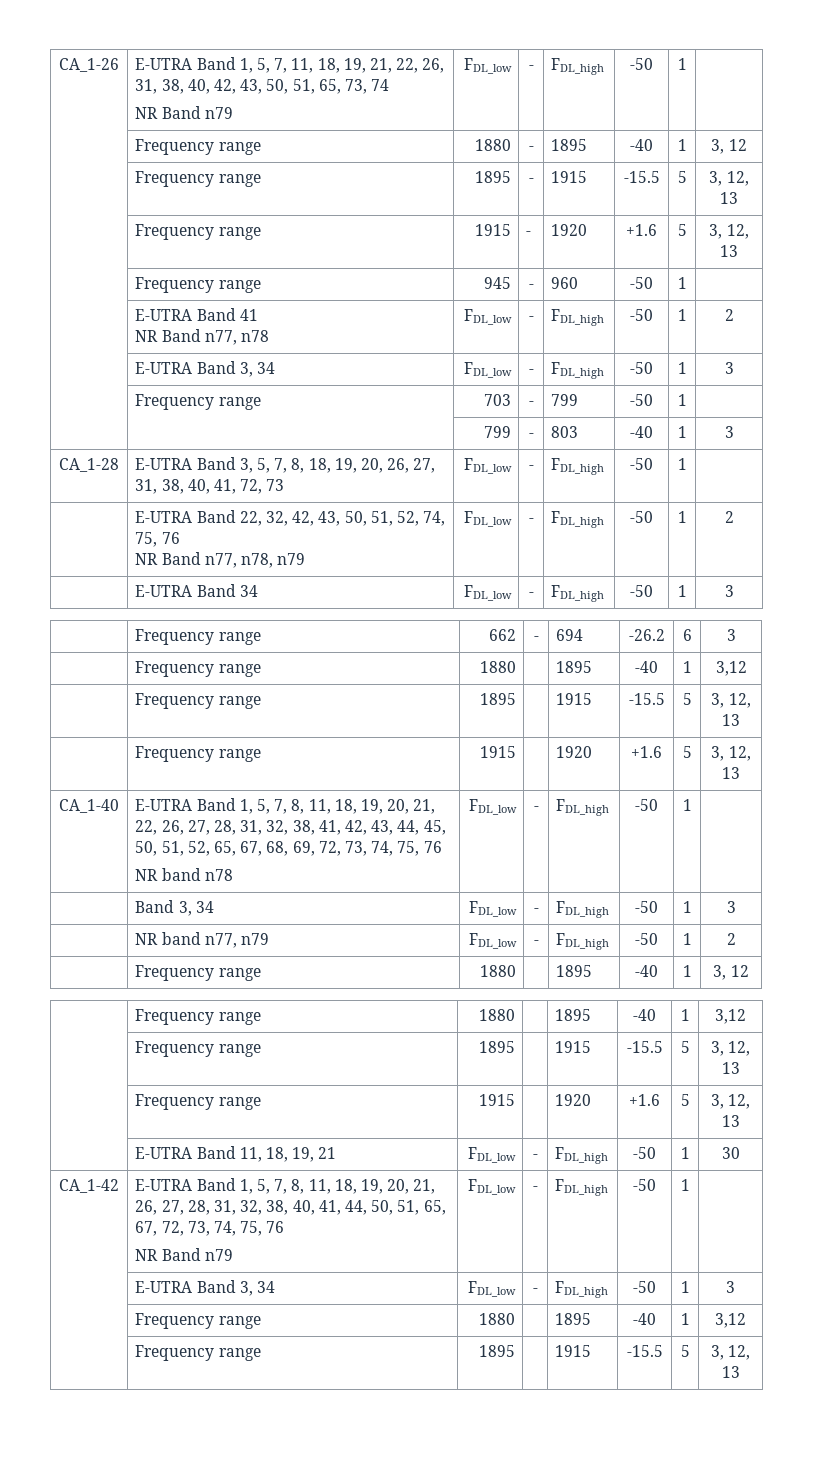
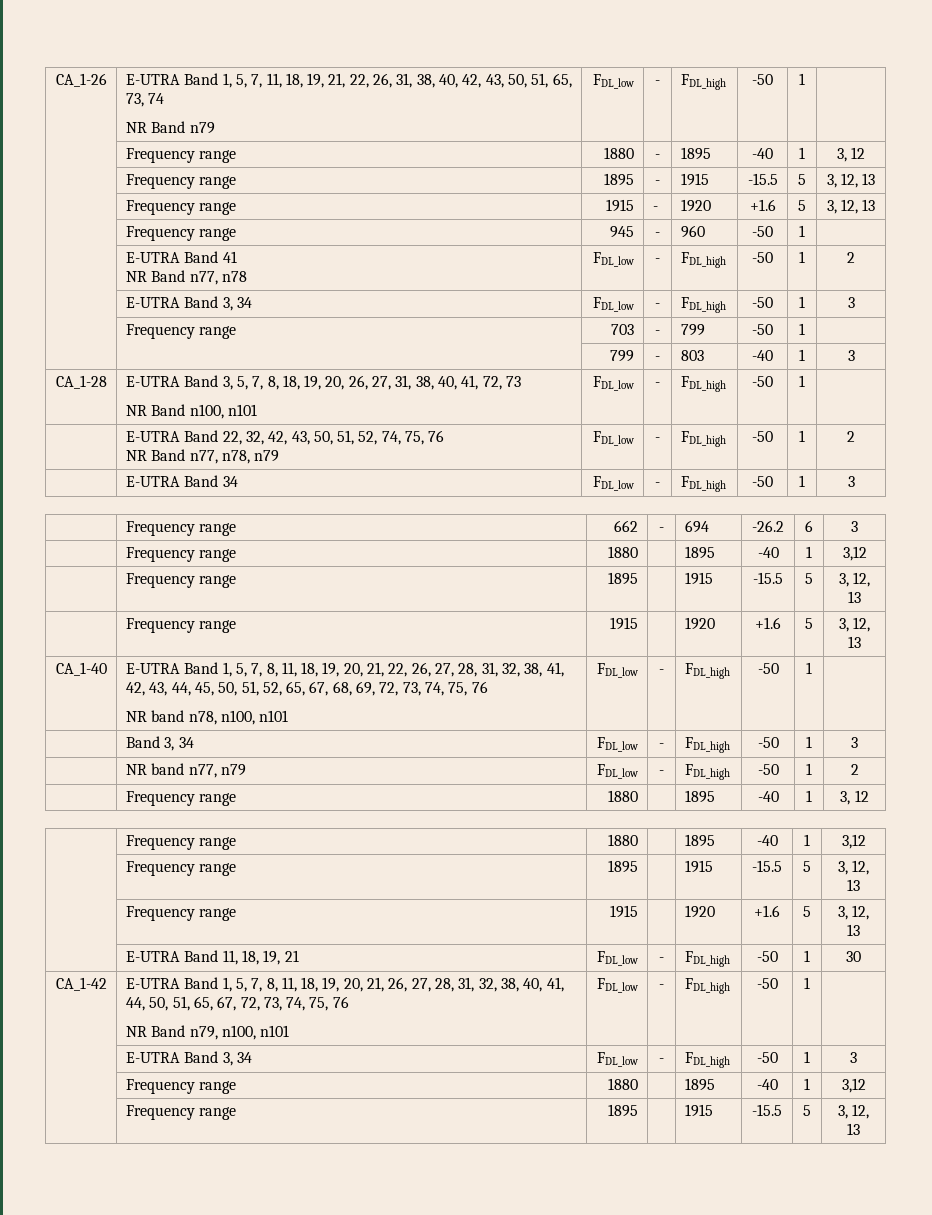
(285, 485) none -> [125,404,257,419] // NR Band n100, n101
[204,869,233,881] n78 -> [188,710,289,725] n78, n100, n101
[204,1249,233,1261] n79 -> [189,1025,290,1040] n79, n100, n101

